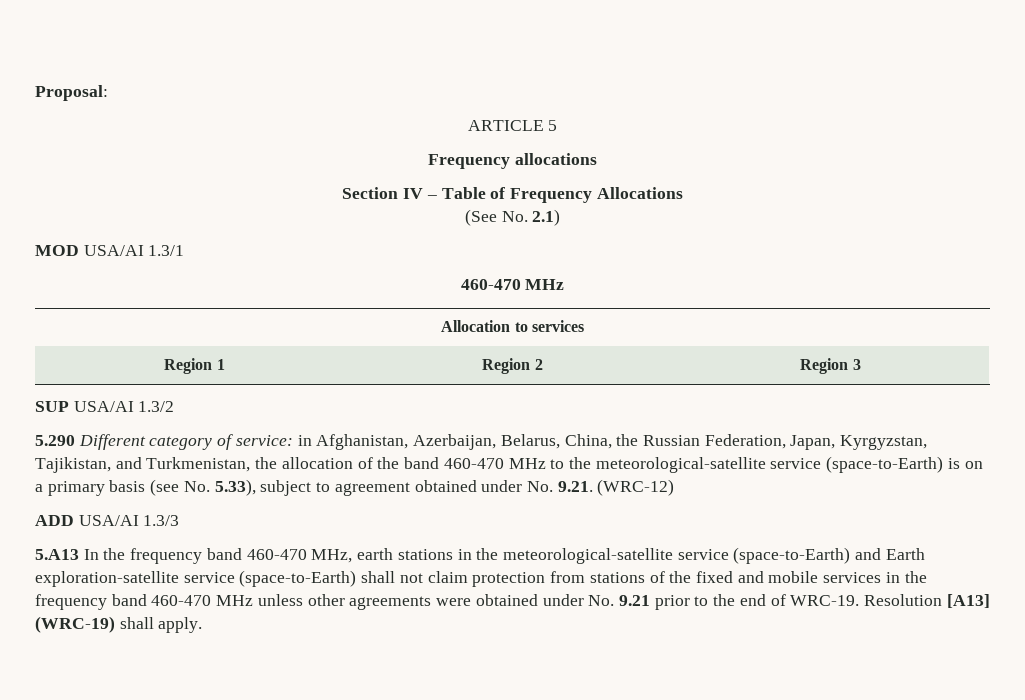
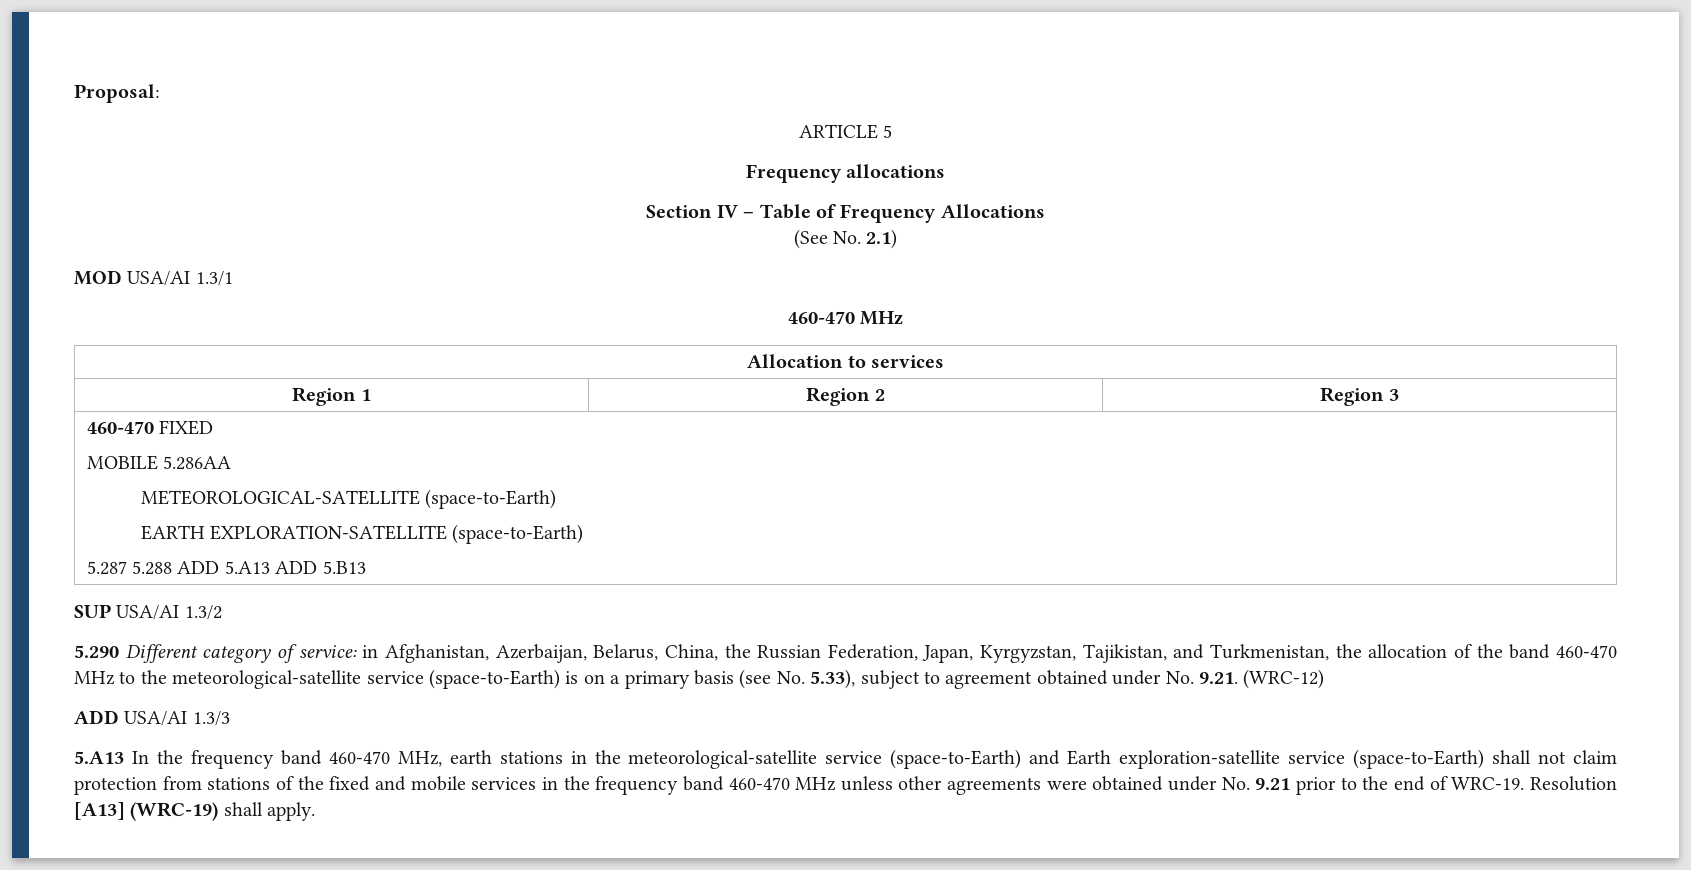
(861, 364) none -> [86,420,214,435] [86,455,232,470] [140,489,557,509] [140,524,584,544] [86,561,366,575] // 460-470 FIXED // MOBILE 5.286AA // METEOROLOGICAL-SATELLITE (space-to-Earth) // EARTH EXPLORATION-SATELLITE (space-to-Earth) // 5.287 5.288 ADD 5.A13 ADD 5.B13

